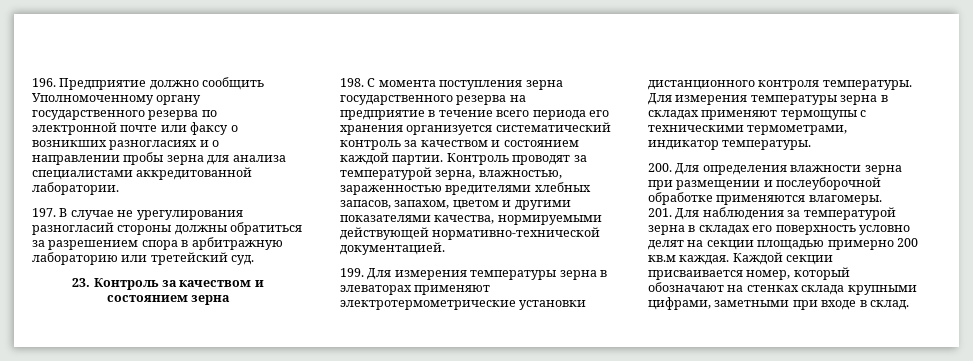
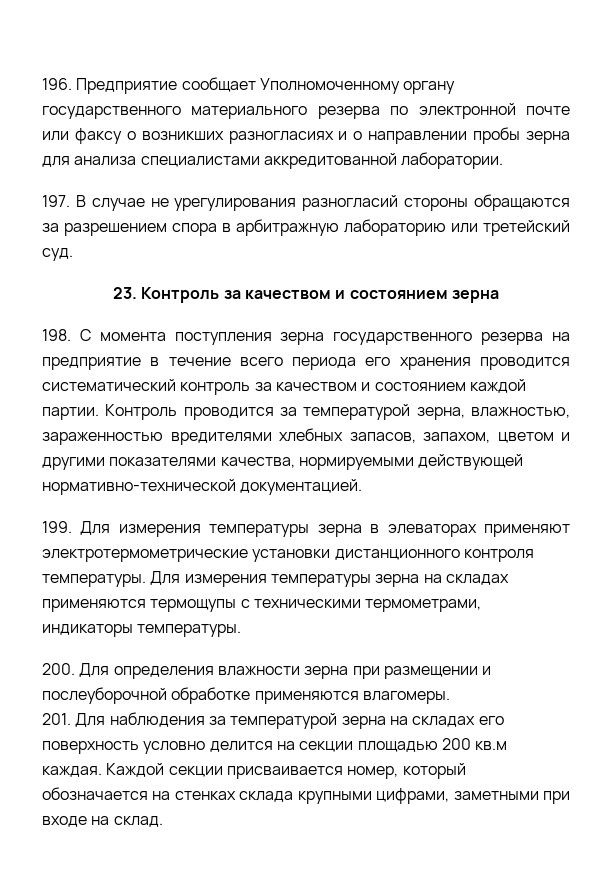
[149,77,265,90] должно сообщить -> [181,77,256,92] сообщает
(145, 115) none -> [191,106,308,119] материального
[174,222,303,235] должны обратиться -> [473,194,570,211] обращаются
[406,125,493,135] организуется -> [480,357,570,370] проводится
[512,155,571,165] проводят -> [183,407,274,420] проводится
[880,95,888,102] [648,110,778,120] в складах применяют -> [423,574,509,585] [42,599,146,612] на складах применяются
[648,140,719,150] индикатор -> [42,624,133,637] индикаторы
[688,225,696,232] в -> [389,716,408,725] на
[648,240,684,250] делят -> [209,741,273,752] делится
[827,240,894,250] примерно -> (438, 746) none
[648,282,724,292] обозначают -> [42,787,148,800] обозначается
[859,300,867,307] в -> [91,816,110,825] на

